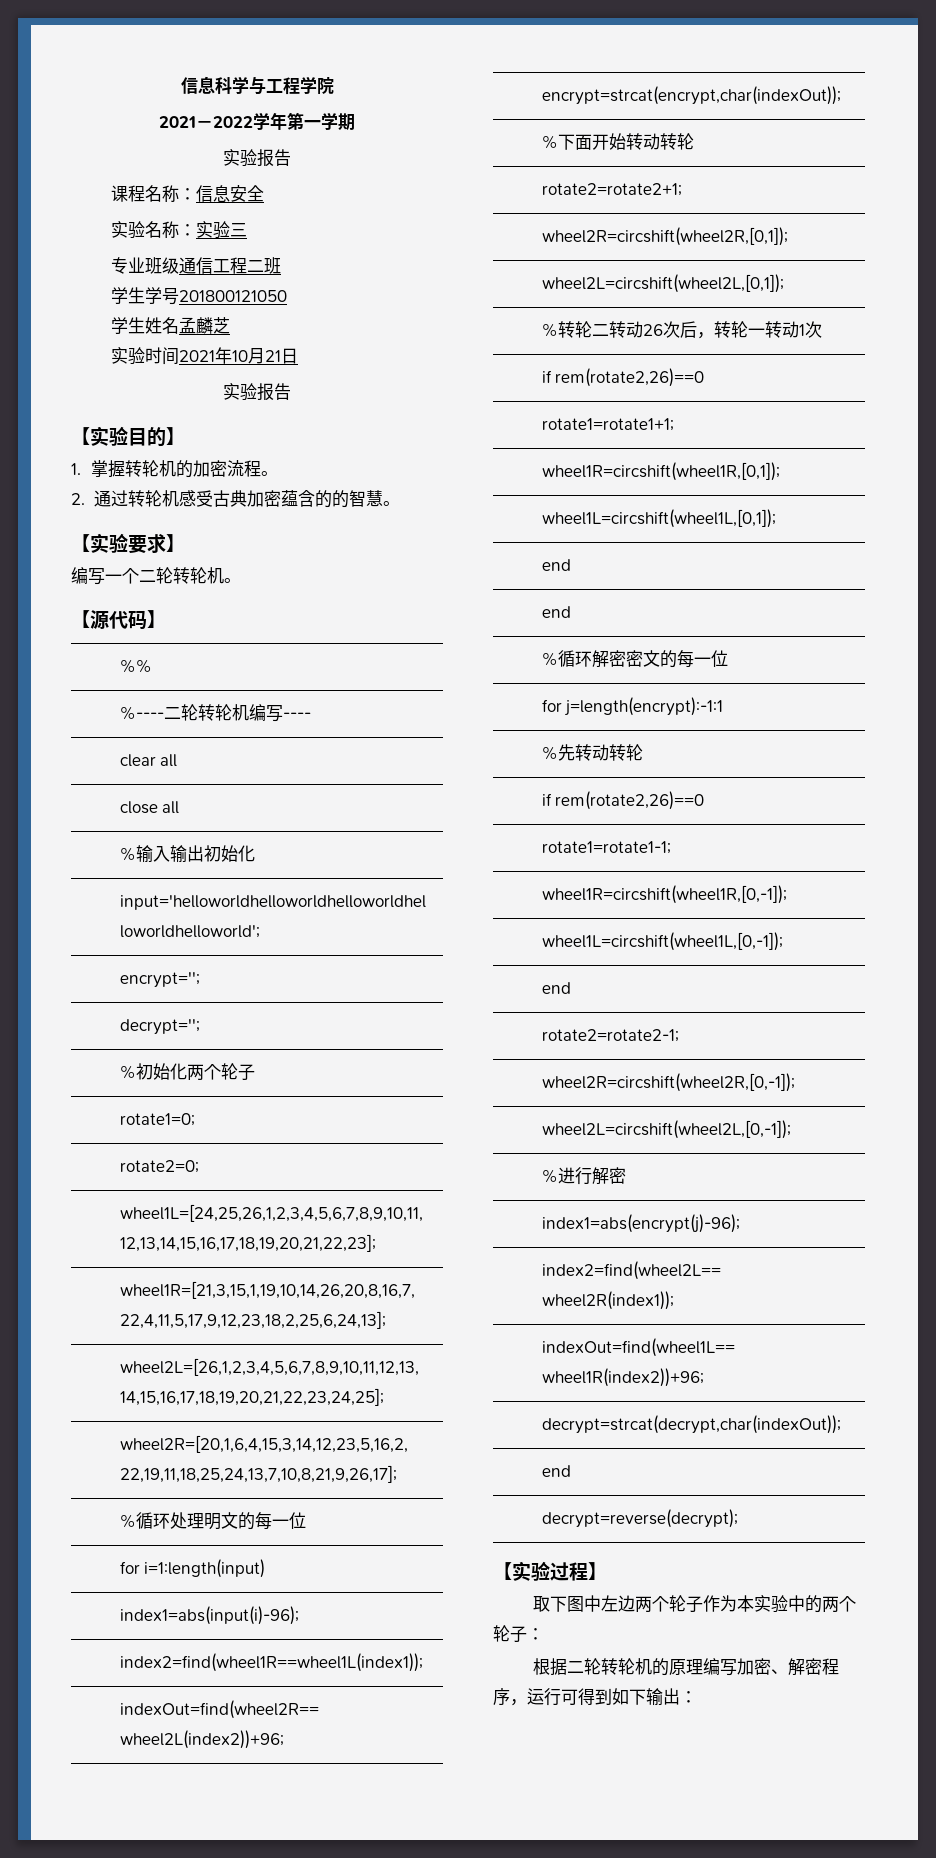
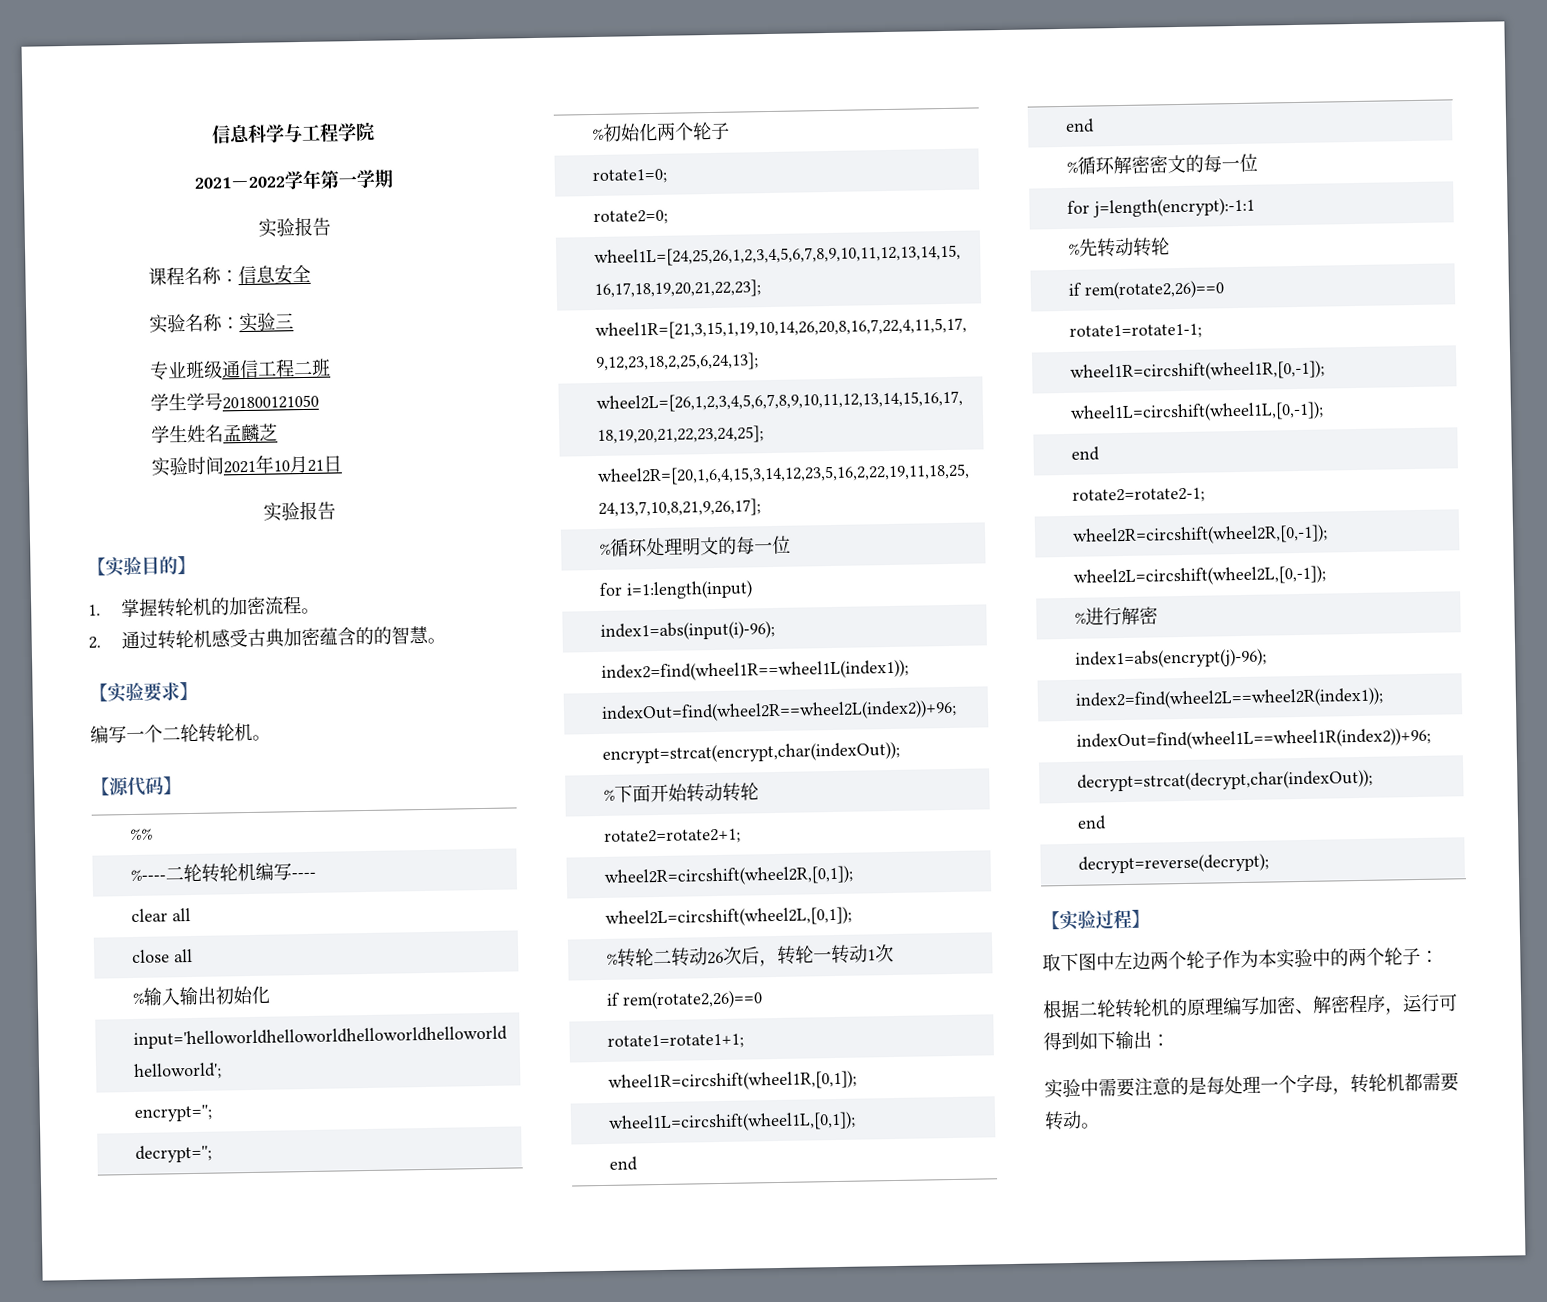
(697, 1697) none -> [1044,1072,1459,1099] [1044,1110,1100,1131] // 实验中需要注意的是每处理一个字母，转轮机都需要转动。

